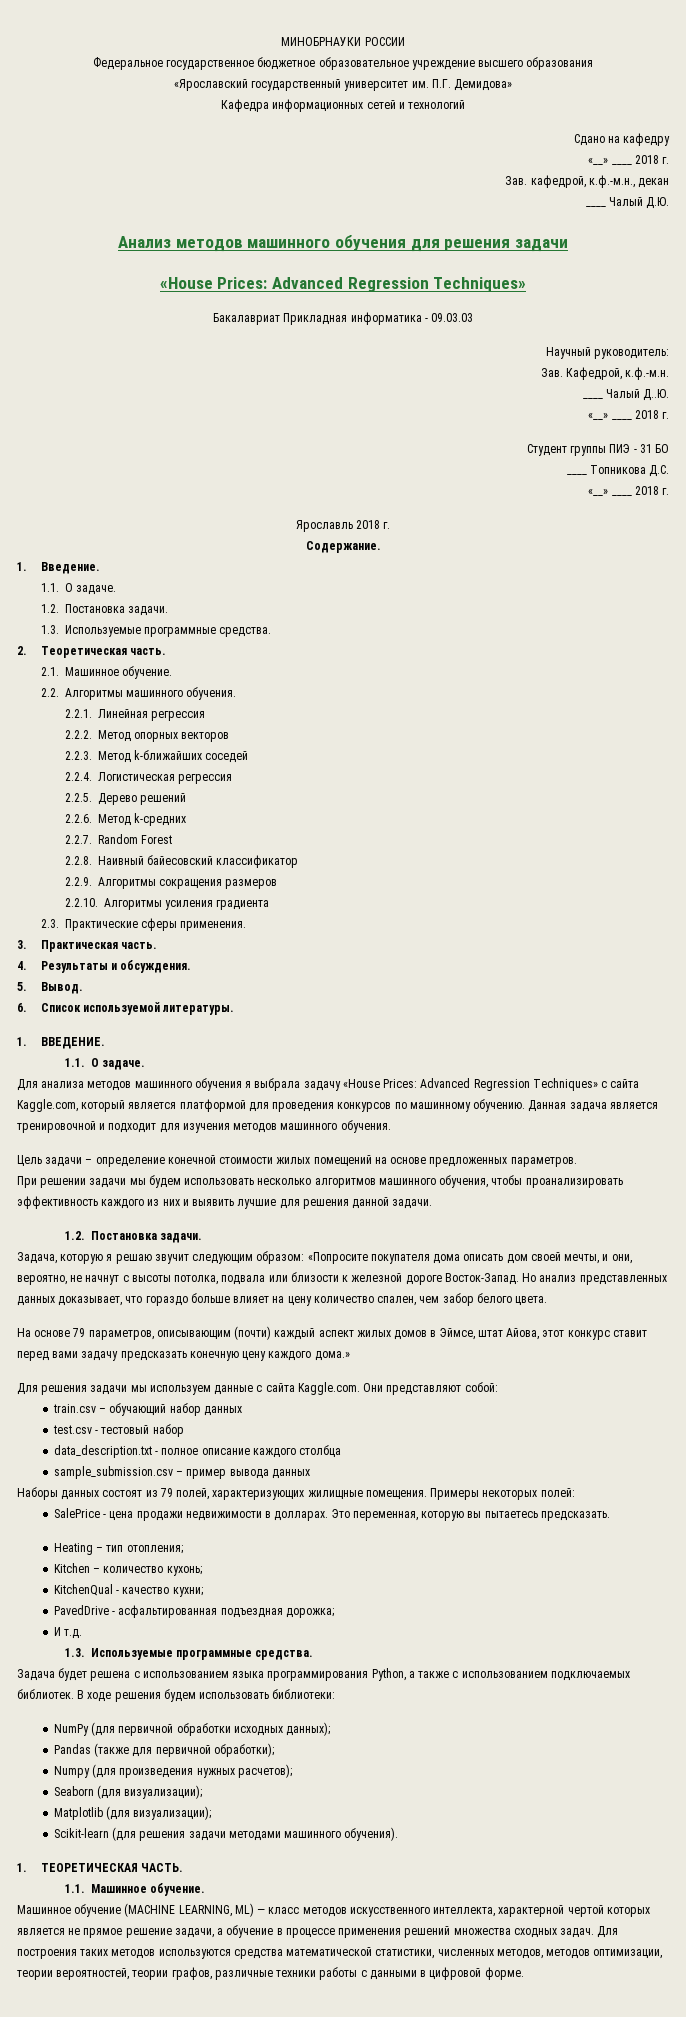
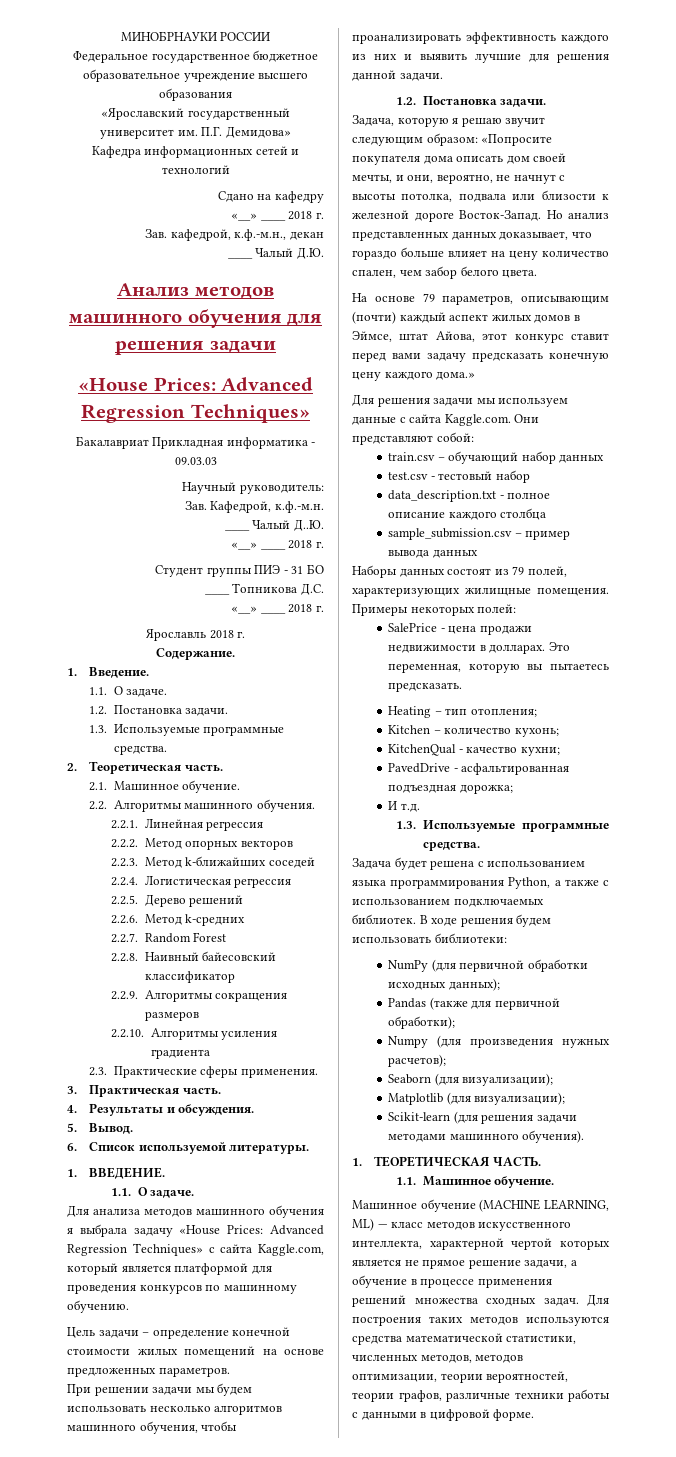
[528,1100,658,1112] [17,1120,391,1133] Данная задача является тренировочной и подходит для изучения методов машинного обучения. -> (129, 1306) none

